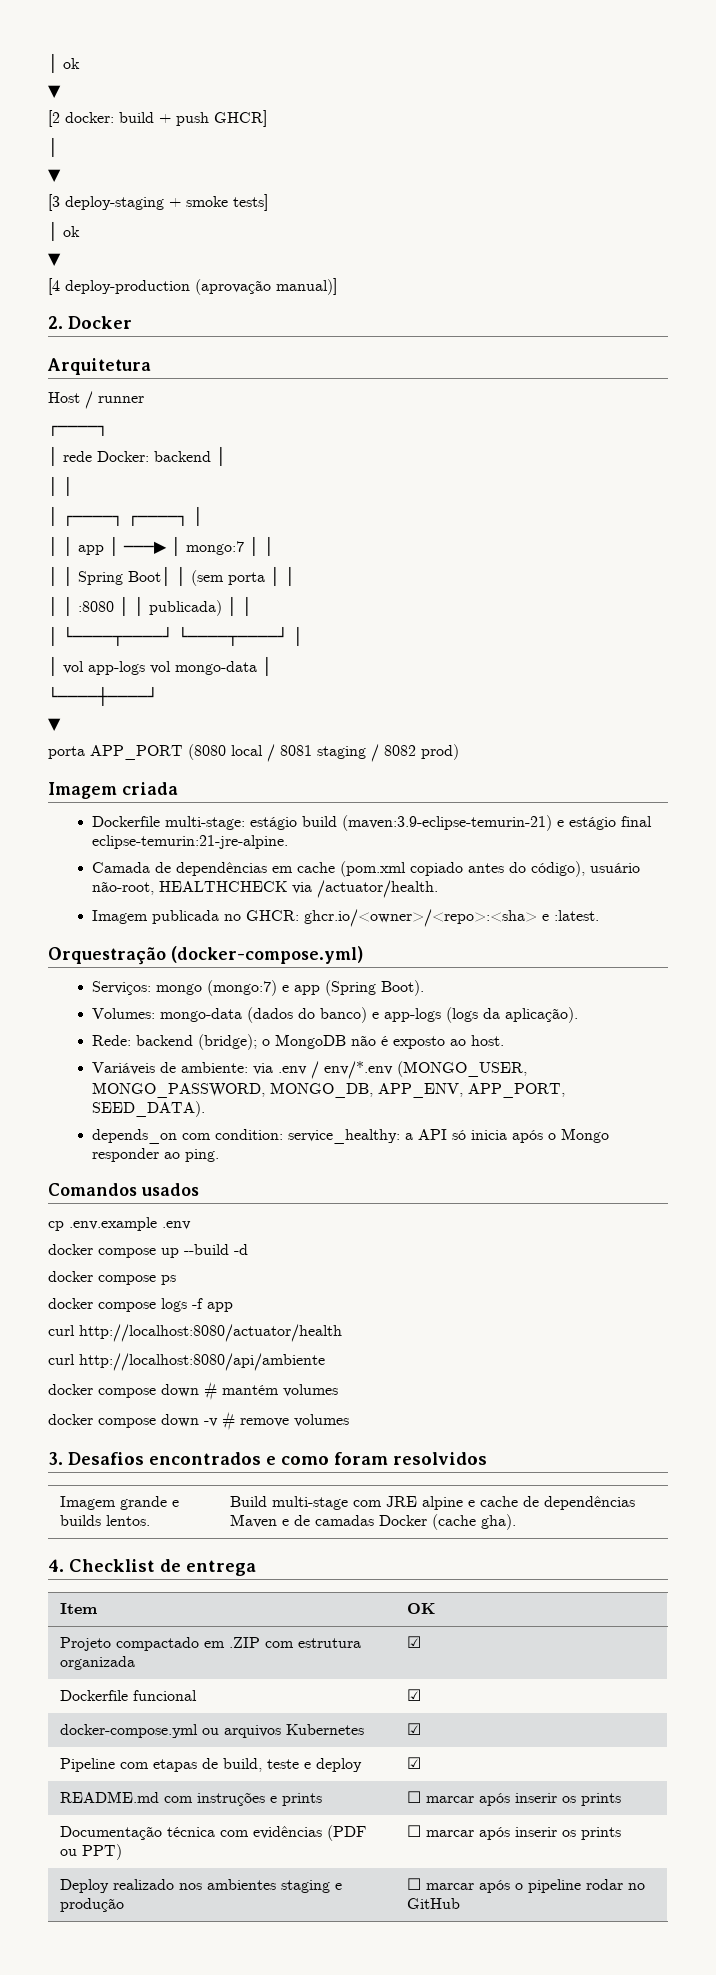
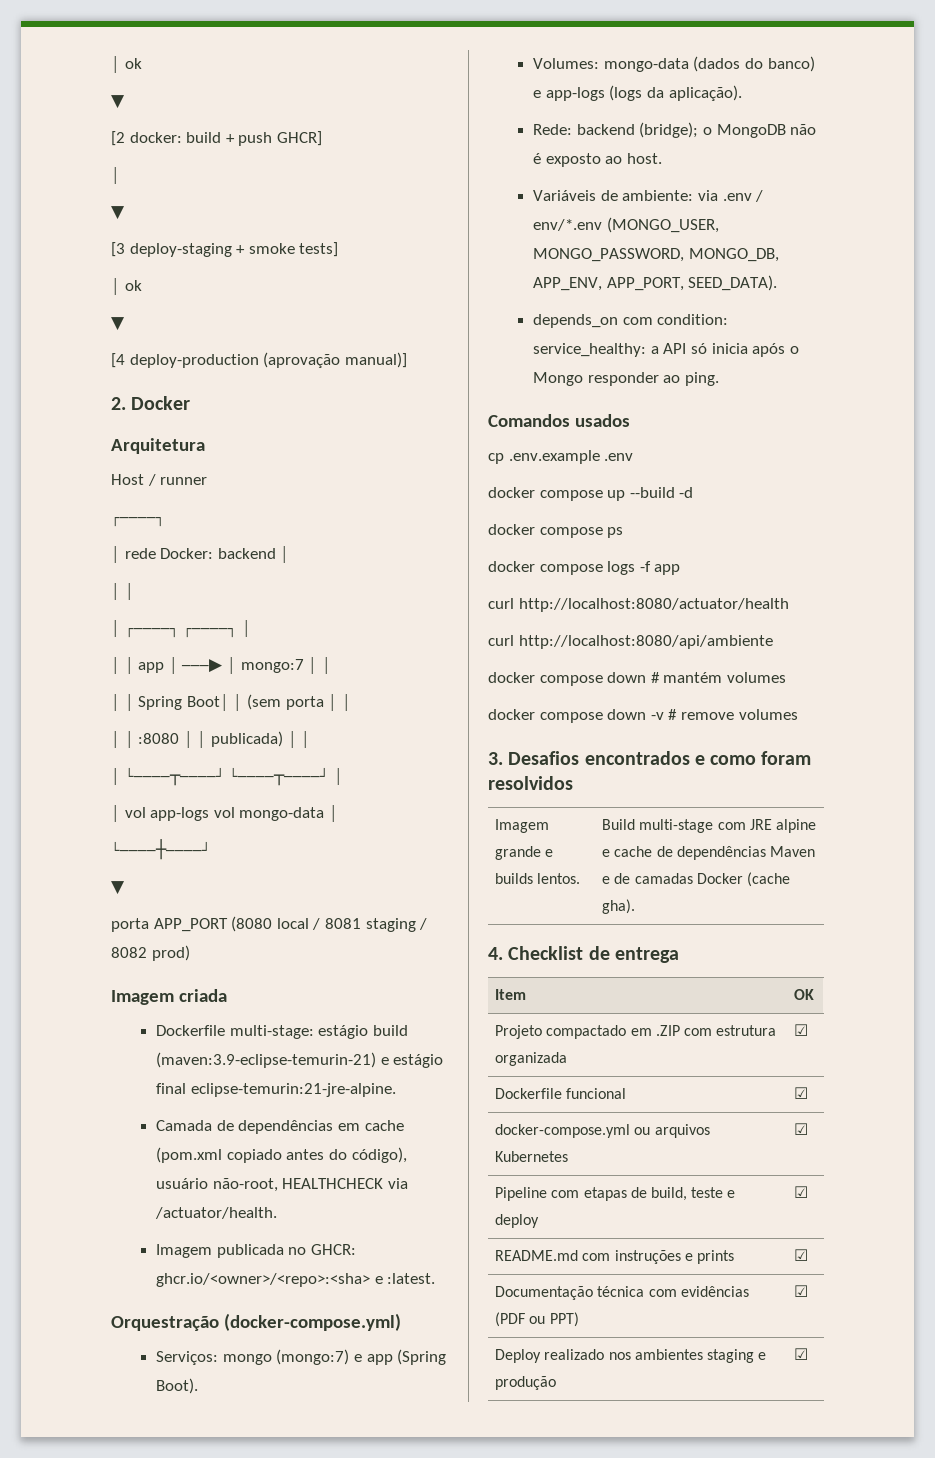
[407,1791,622,1806] ☐ marcar após inserir os prints -> [794,1249,809,1261] ☑
[407,1825,622,1840] ☐ marcar após inserir os prints -> [794,1285,809,1297] ☑
[407,1878,646,1893] [407,1898,461,1909] ☐ marcar após o pipeline rodar no GitHub -> [794,1348,809,1360] ☑

